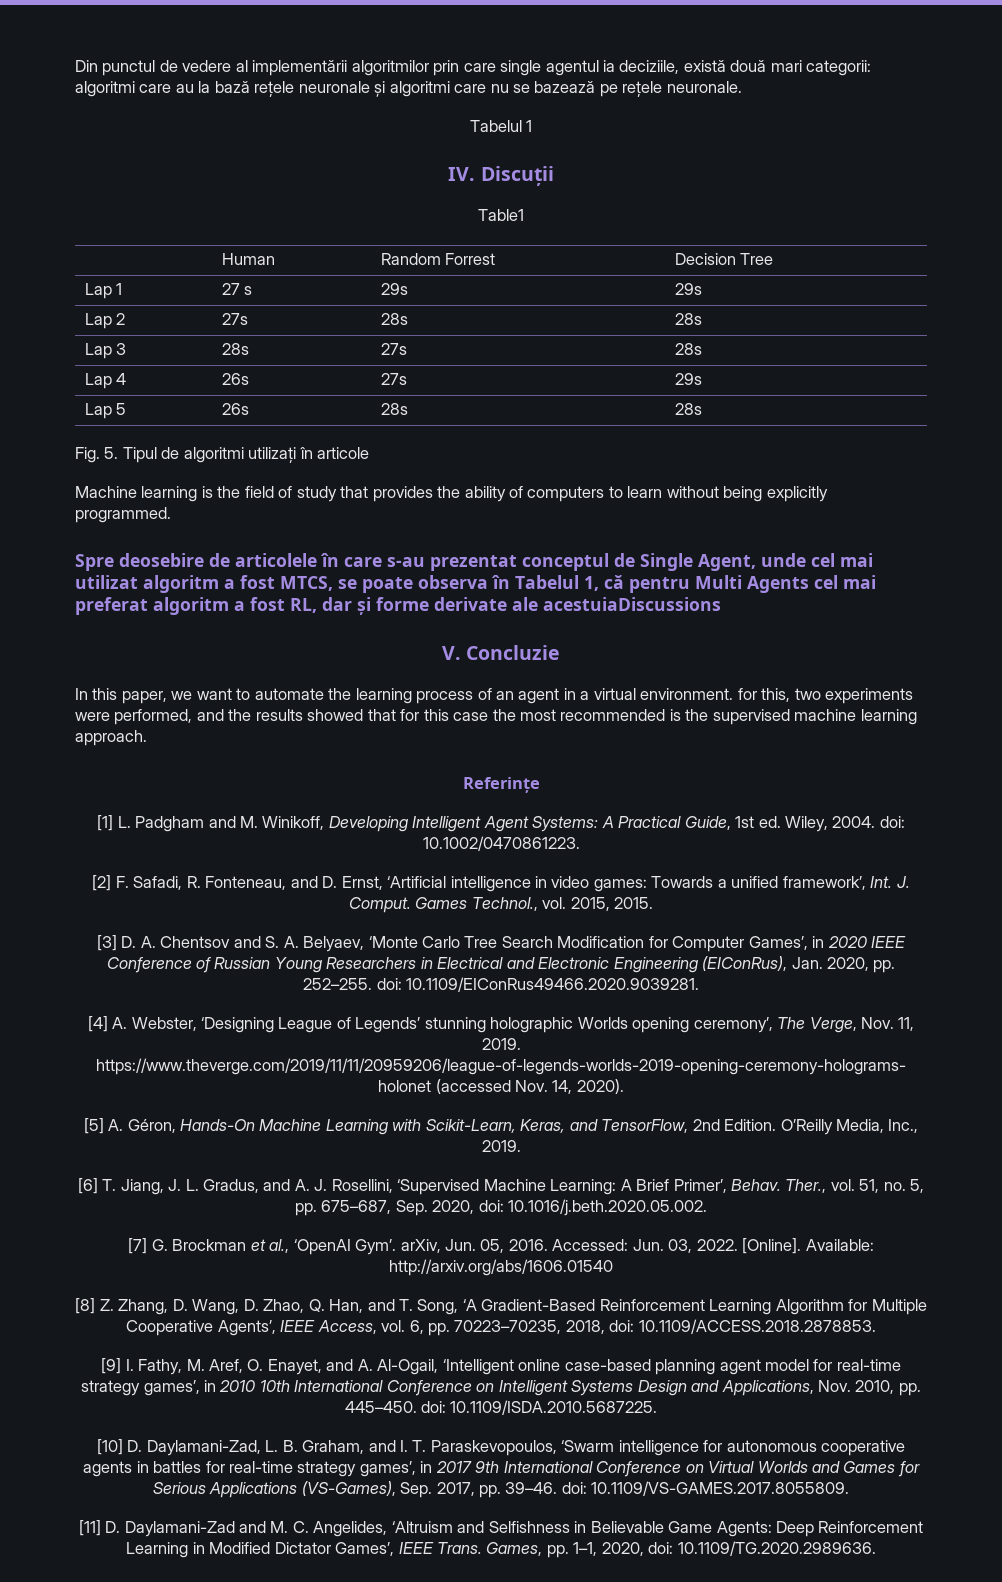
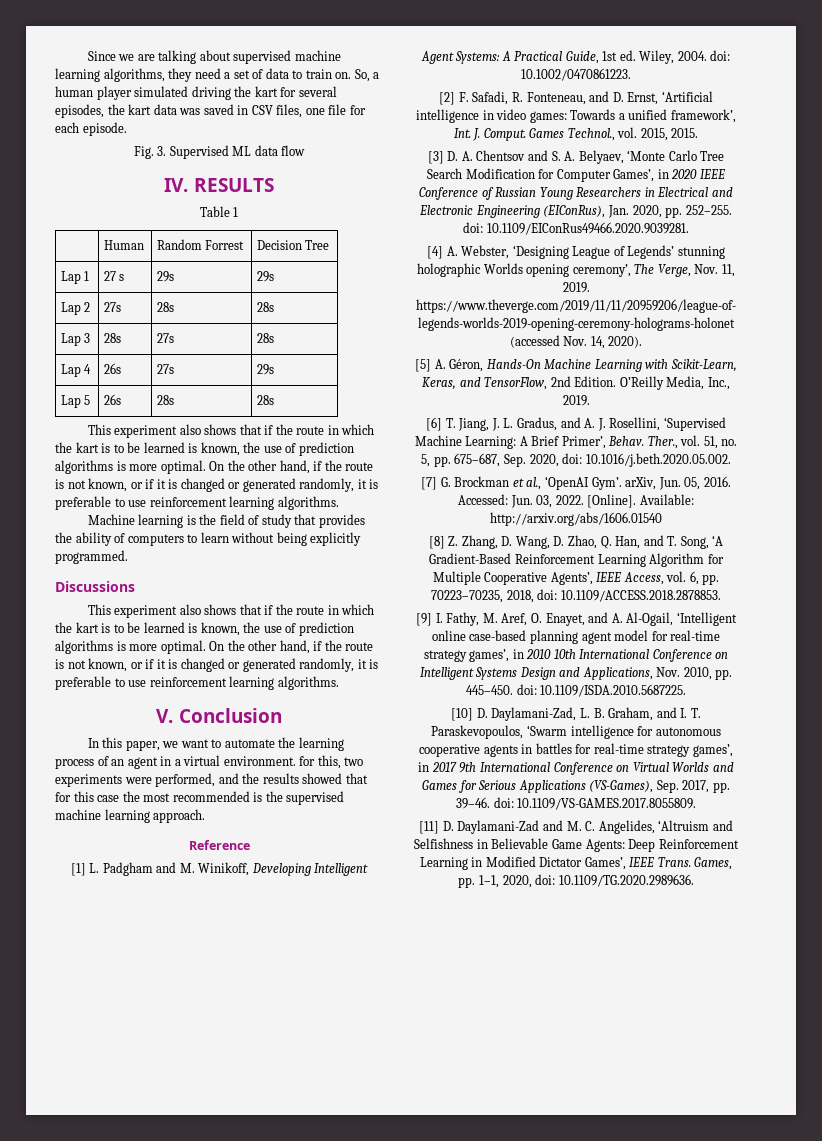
[75,60,872,76] [75,81,742,97] [469,120,533,132] [448,166,554,186] [478,209,524,221] Din punctul de vedere al implementării algoritmilor prin care single agentul ia deciziile, există două mari categorii: algoritmi care au la bază rețele neuronale și algoritmi care nu se bazează pe rețele neuronale. // Tabelul 1 // IV. Discuții // Table1 -> [87,50,341,64] [55,68,380,82] [55,86,337,100] [55,104,366,118] [55,122,127,136] [133,145,306,159] [164,178,274,192] [199,206,239,217] Since we are talking about supervised machine learning algorithms, they need a set of data to train on. So, a human player simulated driving the kart for several episodes, the kart data was saved in CSV files, one file for each episode. // Fig. 3. Supervised ML data flow // IV. RESULTS // Table 1
[75,447,370,463] Fig. 5. Tipul de algoritmi utilizați în articole -> [87,424,375,438] [55,442,354,456] [55,460,374,474] [55,478,379,492] [55,496,339,510] This experiment also shows that if the route in which the kart is to be learned is known, the use of prediction algorithms is more optimal. On the other hand, if the route is not known, or if it is changed or generated randomly, it is preferable to use reinforcement learning algorithms.
[75,553,873,571] [75,575,876,593] [75,597,721,615] Spre deosebire de articolele în care s-au prezentat conceptul de Single Agent, unde cel mai utilizat algoritm a fost MTCS, se poate observa în Tabelul 1, că pentru Multi Agents cel mai preferat algoritm a fost RL, dar și forme derivate ale acestuiaDiscussions -> [55,581,135,592] [87,604,375,618] [55,622,354,636] [55,640,374,654] [55,658,379,672] [55,676,339,690] Discussions // This experiment also shows that if the route in which the kart is to be learned is known, the use of prediction algorithms is more optimal. On the other hand, if the route is not known, or if it is changed or generated randomly, it is preferable to use reinforcement learning algorithms.
[466,645,561,660] Concluzie -> [178,708,282,723] Conclusion
[462,777,540,793] Referințe -> [188,840,250,850] Reference

